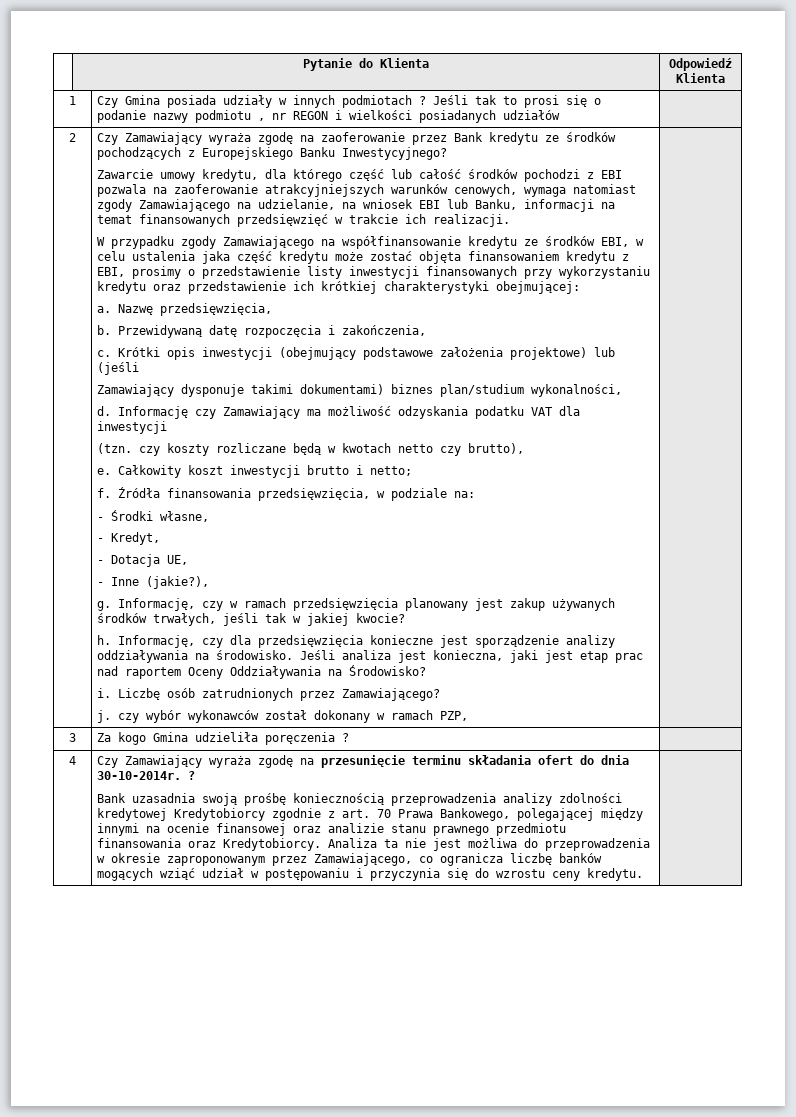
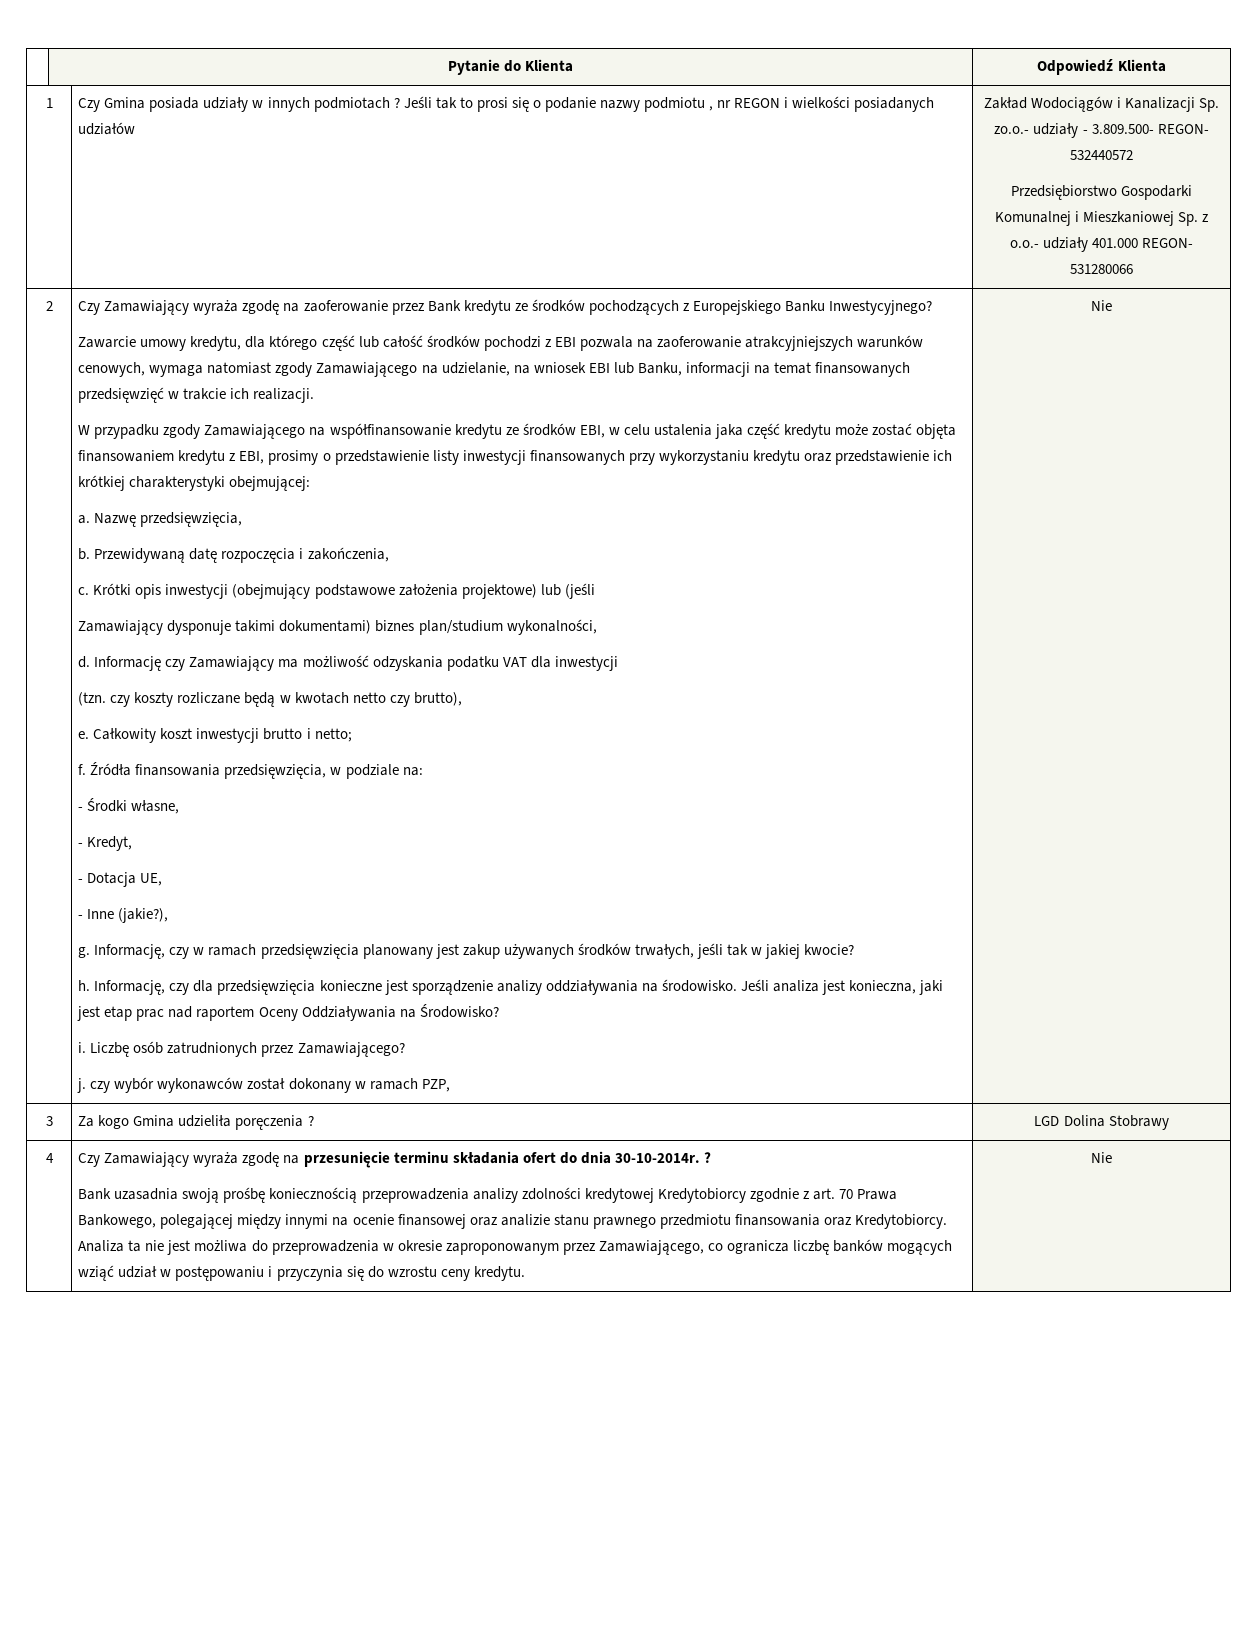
(561, 115) none -> [983,96,1220,112] [994,123,1209,138] [1070,150,1133,160] [1010,185,1193,200] [994,211,1209,226] [1009,237,1194,252] [1070,264,1133,274] Zakład Wodociągów i Kanalizacji Sp. zo.o.- udziały - 3.809.500- REGON- 532440572 // Przedsiębiorstwo Gospodarki Komunalnej i Mieszkaniowej Sp. z o.o.- udziały 401.000 REGON- 531280066
(469, 716) none -> [1091,300,1112,311] Nie
(350, 737) none -> [1034,1115,1169,1130] LGD Dolina Stobrawy
(644, 874) none -> [1091,1152,1112,1163] Nie

